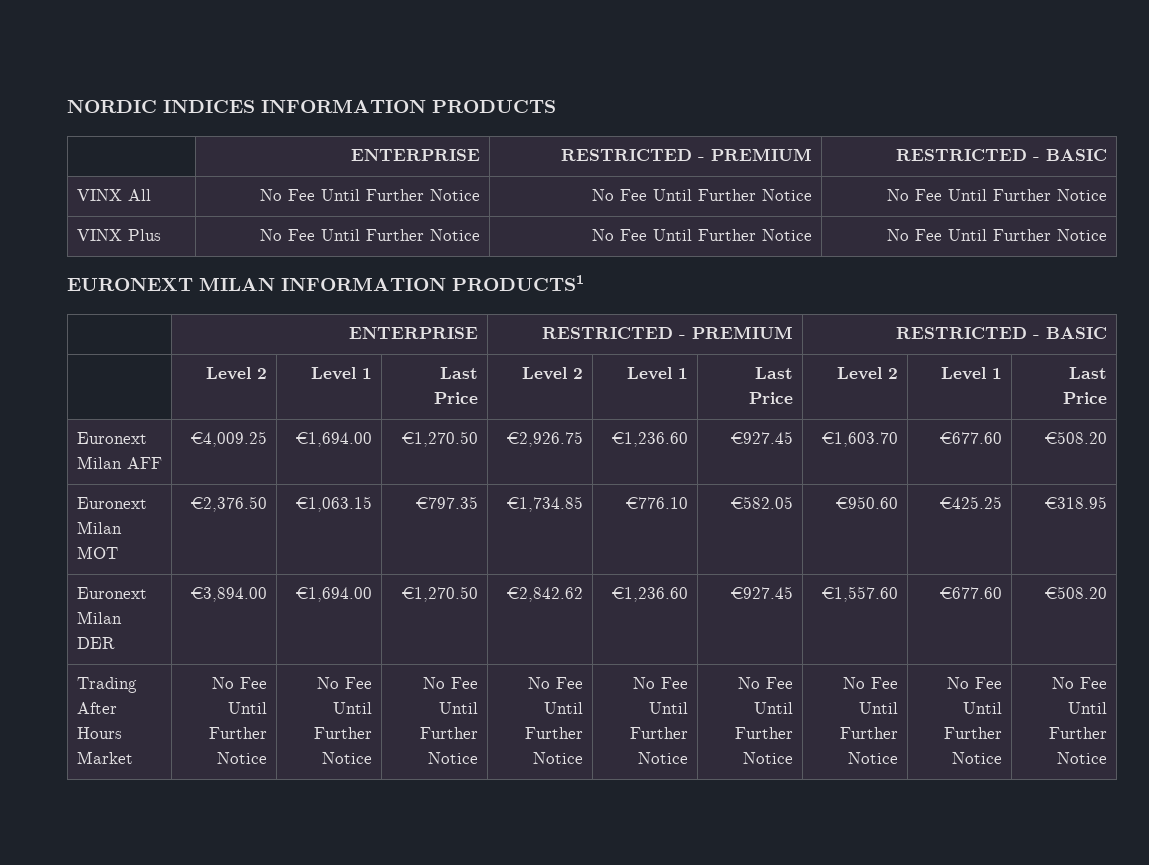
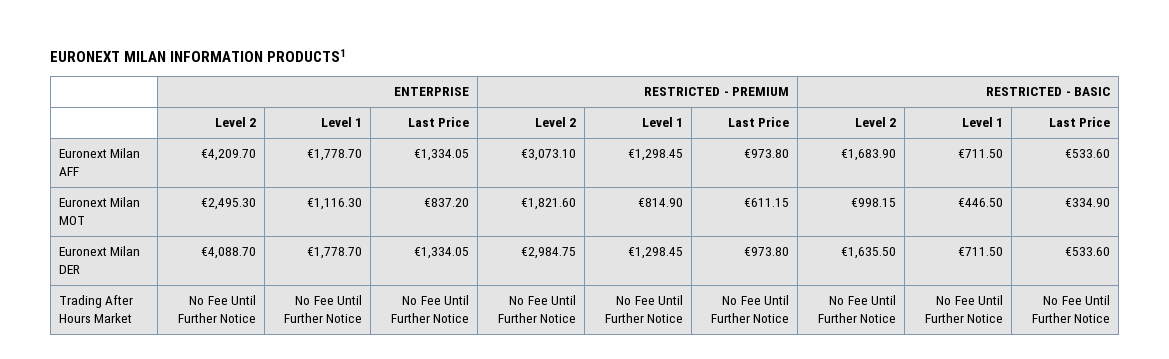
[67,99,556,113] [351,149,481,161] [561,148,813,161] [896,149,1108,161] [76,189,151,201] [260,189,481,201] [592,189,813,201] [887,189,1108,201] [76,229,161,241] [260,229,481,241] [592,229,813,241] [887,229,1108,241] NORDIC INDICES INFORMATION PRODUCTS // | ENTERPRISE | RESTRICTED - PREMIUM | RESTRICTED - BASIC // VINX All | No Fee Until Further Notice | No Fee Until Further Notice | No Fee Until Further Notice // VINX Plus | No Fee Until Further Notice | No Fee Until Further Notice | No Fee Until Further Notice // -> (50, 56) none
[191,431,268,447] [296,432,373,447] [402,431,479,447] [507,431,584,447] [612,432,689,447] [731,431,794,444] [822,432,899,447] [940,432,1003,444] [1045,431,1108,444] [76,497,147,509] [76,521,122,534] [76,546,118,559] [191,496,268,512] [296,496,373,512] [416,496,479,509] [507,496,584,512] [626,497,689,509] [731,496,794,509] [836,496,899,509] [940,496,1003,509] [1045,496,1108,509] [76,587,147,599] [76,611,122,624] [76,637,115,649] [191,587,268,602] [296,587,373,602] [402,586,479,602] [507,587,584,602] [612,587,689,602] [731,586,794,599] [822,586,899,602] [940,587,1003,599] [1045,586,1108,599] €4,009.25 | €1,694.00 | €1,270.50 | €2,926.75 | €1,236.60 | €927.45 | €1,603.70 | €677.60 | €508.20 // Euronext Milan MOT | €2,376.50 | €1,063.15 | €797.35 | €1,734.85 | €776.10 | €582.05 | €950.60 | €425.25 | €318.95 // Euronext Milan DER | €3,894.00 | €1,694.00 | €1,270.50 | €2,842.62 | €1,236.60 | €927.45 | €1,557.60 | €677.60 | €508.20 -> [201,149,257,161] [307,149,363,161] [414,149,470,161] [521,149,577,161] [628,149,684,161] [744,149,790,158] [841,149,897,161] [958,149,1004,158] [1065,149,1111,158] [58,197,141,207] [58,216,85,225] [201,198,257,210] [307,198,363,210] [424,198,470,207] [521,198,577,210] [638,198,684,207] [744,198,790,207] [851,198,897,207] [958,198,1004,207] [1065,198,1111,207] [58,246,141,256] [58,265,80,274] [201,247,257,259] [307,247,363,259] [414,247,470,259] [521,247,577,259] [628,247,684,259] [744,247,790,256] [841,247,897,259] [958,247,1004,256] [1065,247,1111,256] €4,209.70 | €1,778.70 | €1,334.05 | €3,073.10 | €1,298.45 | €973.80 | €1,683.90 | €711.50 | €533.60 // Euronext Milan MOT | €2,495.30 | €1,116.30 | €837.20 | €1,821.60 | €814.90 | €611.15 | €998.15 | €446.50 | €334.90 // Euronext Milan DER | €4,088.70 | €1,778.70 | €1,334.05 | €2,984.75 | €1,298.45 | €973.80 | €1,635.50 | €711.50 | €533.60

